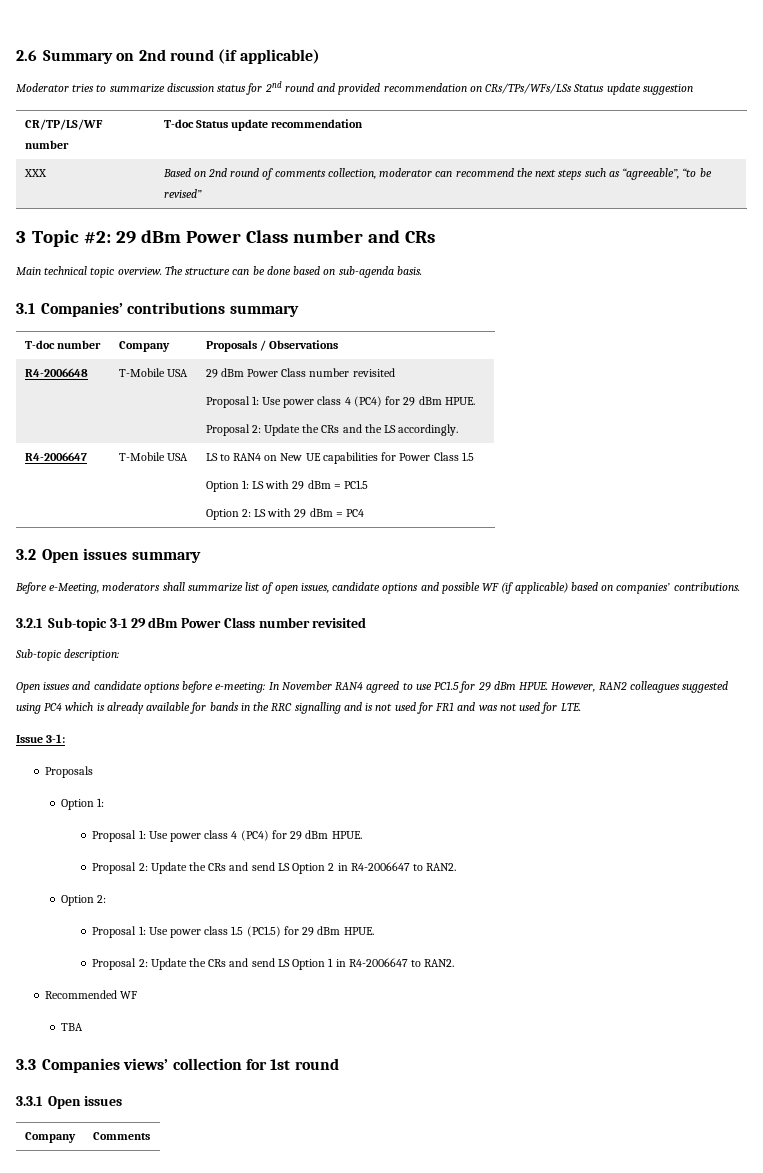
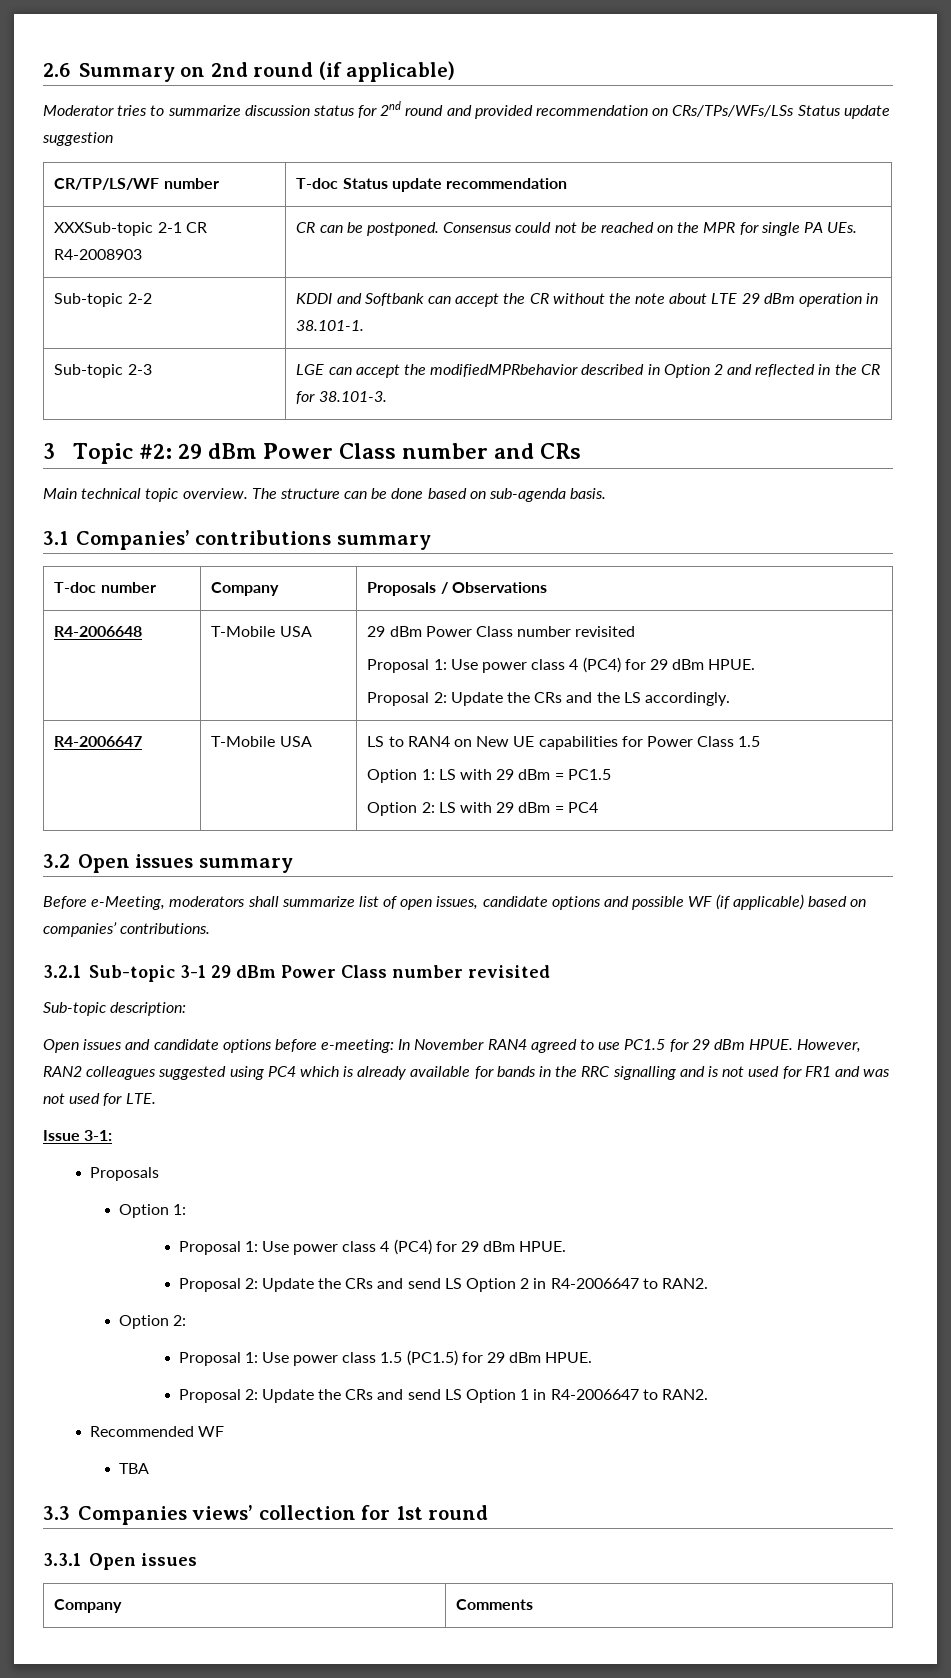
[23,169,47,177] [162,168,712,180] [163,189,202,198] XXX | Based on 2nd round of comments collection, moderator can recommend the next steps such as “agreeable”, “to be revised” -> [54,222,207,236] [54,249,143,260] [296,222,858,236] [54,293,152,307] [296,293,879,307] [296,320,365,331] [54,364,152,378] [296,364,880,378] [296,391,387,404] XXXSub-topic 2-1 CR R4-2008903 | CR can be postponed. Consensus could not be reached on the MPR for single PA UEs. // Sub-topic 2-2 | KDDI and Softbank can accept the CR without the note about LTE 29 dBm operation in 38.101-1. // Sub-topic 2-3 | LGE can accept the modifiedMPRbehavior described in Option 2 and reflected in the CR for 38.101-3.

